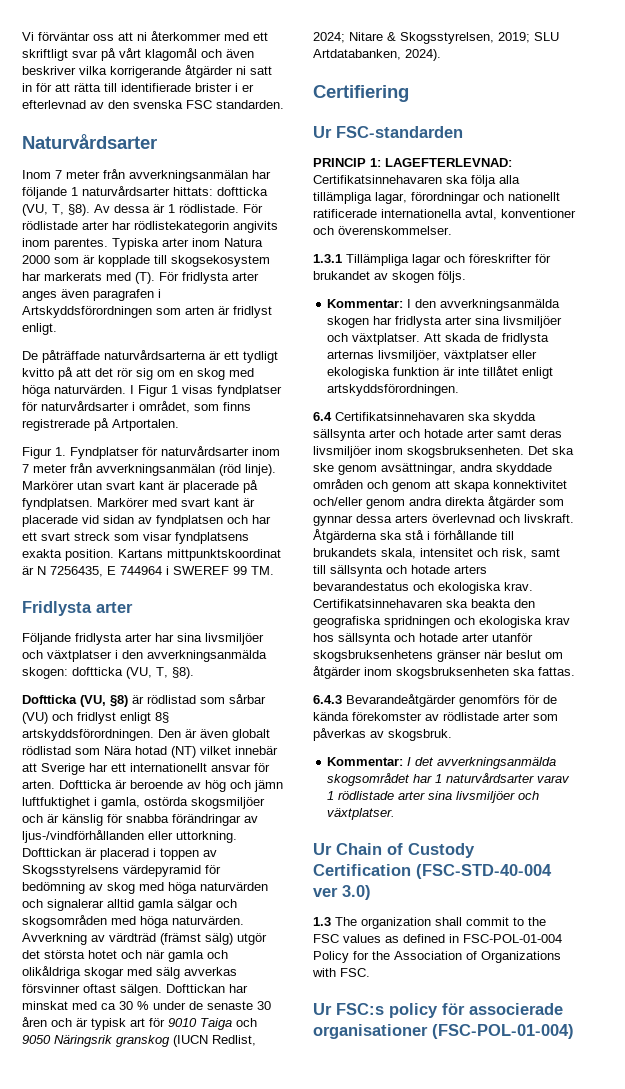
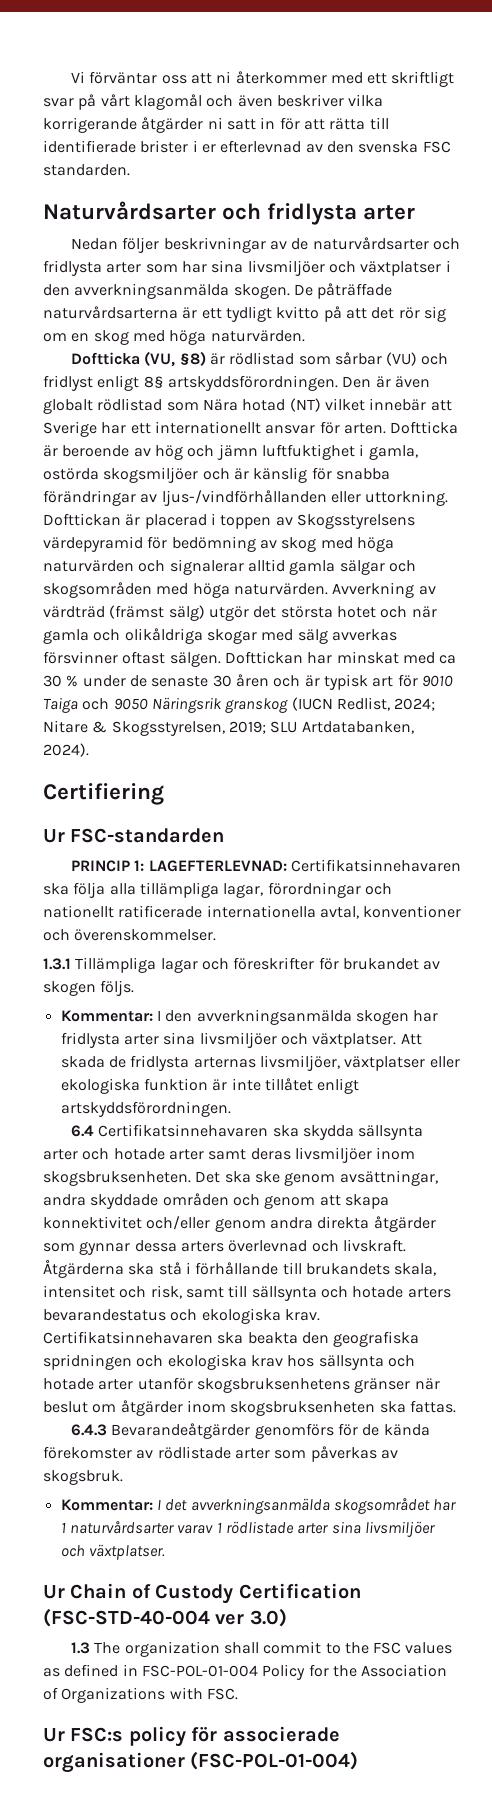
[22,169,271,182] [22,186,268,199] [22,204,263,216] [22,221,278,233] [22,238,263,250] [22,255,270,267] [22,272,259,284] [22,289,161,301] [22,306,272,318] [22,323,57,335] // Inom 7 meter från avverkningsanmälan har följande 1 naturvårdsarter hittats: doftticka (VU, T, §8). Av dessa är 1 rödlistade. För rödlistade arter har rödlistekategorin angivits inom parentes. Typiska arter inom Natura 2000 som är kopplade till skogsekosystem har markerats med (T). För fridlysta arter anges även paragrafen i Artskyddsförordningen som arten är fridlyst enligt. // -> [222,203,416,225] [70,237,460,253] [43,260,451,276] [43,283,290,299] och fridlysta arter // Nedan följer beskrivningar av de naturvårdsarter och fridlysta arter som har sina livsmiljöer och växtplatser i den avverkningsanmälda skogen.
[130,385,282,397] [22,401,251,413] [22,418,179,431] [22,446,280,459] [22,463,276,476] [22,480,258,493] [22,498,255,510] [22,515,271,527] [22,532,249,544] [22,549,281,561] [22,566,274,577] [22,601,133,616] [22,633,264,645] [22,650,267,662] [22,667,194,679] I Figur 1 visas fyndplatser för naturvårdsarter i området, som finns registrerade på Artportalen. // Figur 1. Fyndplatser för naturvårdsarter inom 7 meter från avverkningsanmälan (röd linje). Markörer utan svart kant är placerade på fyndplatsen. Markörer med svart kant är placerade vid sidan av fyndplatsen och har ett svart streck som visar fyndplatsens exakta position. Kartans mittpunktskoordinat är N 7256435, E 744964 i SWEREF 99 TM. // Fridlysta arter // Följande fridlysta arter har sina livsmiljöer och växtplatser i den avverkningsanmälda skogen: doftticka (VU, T, §8). -> (305, 336) none

